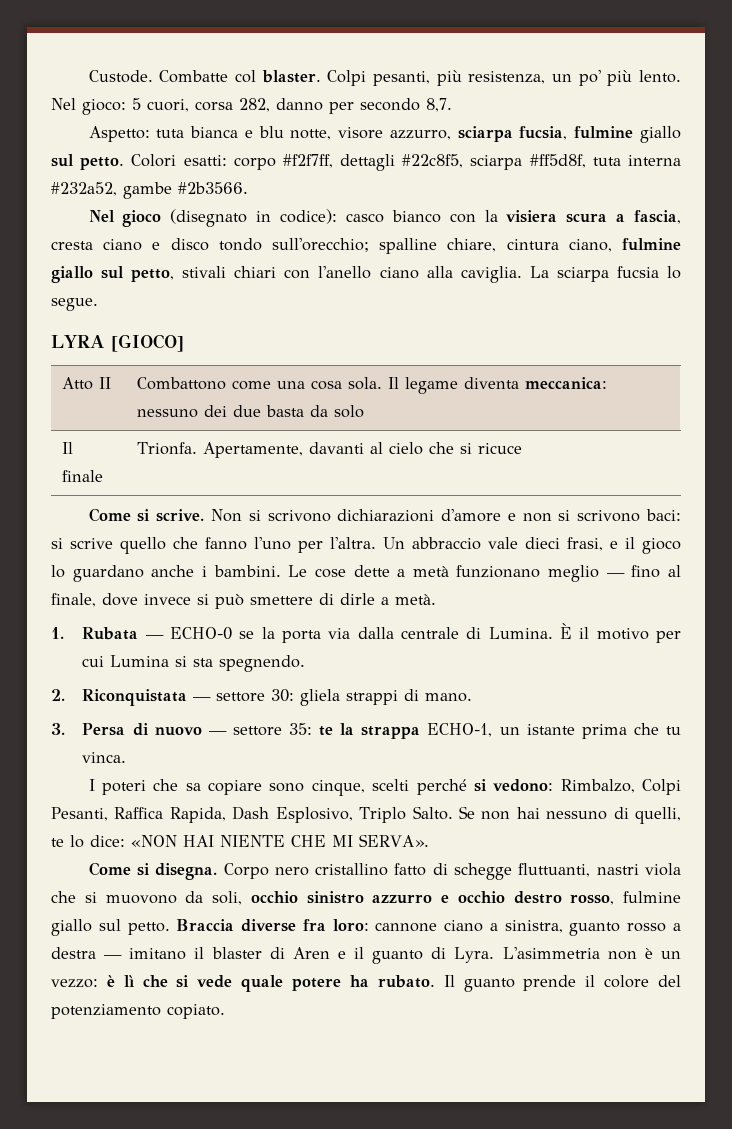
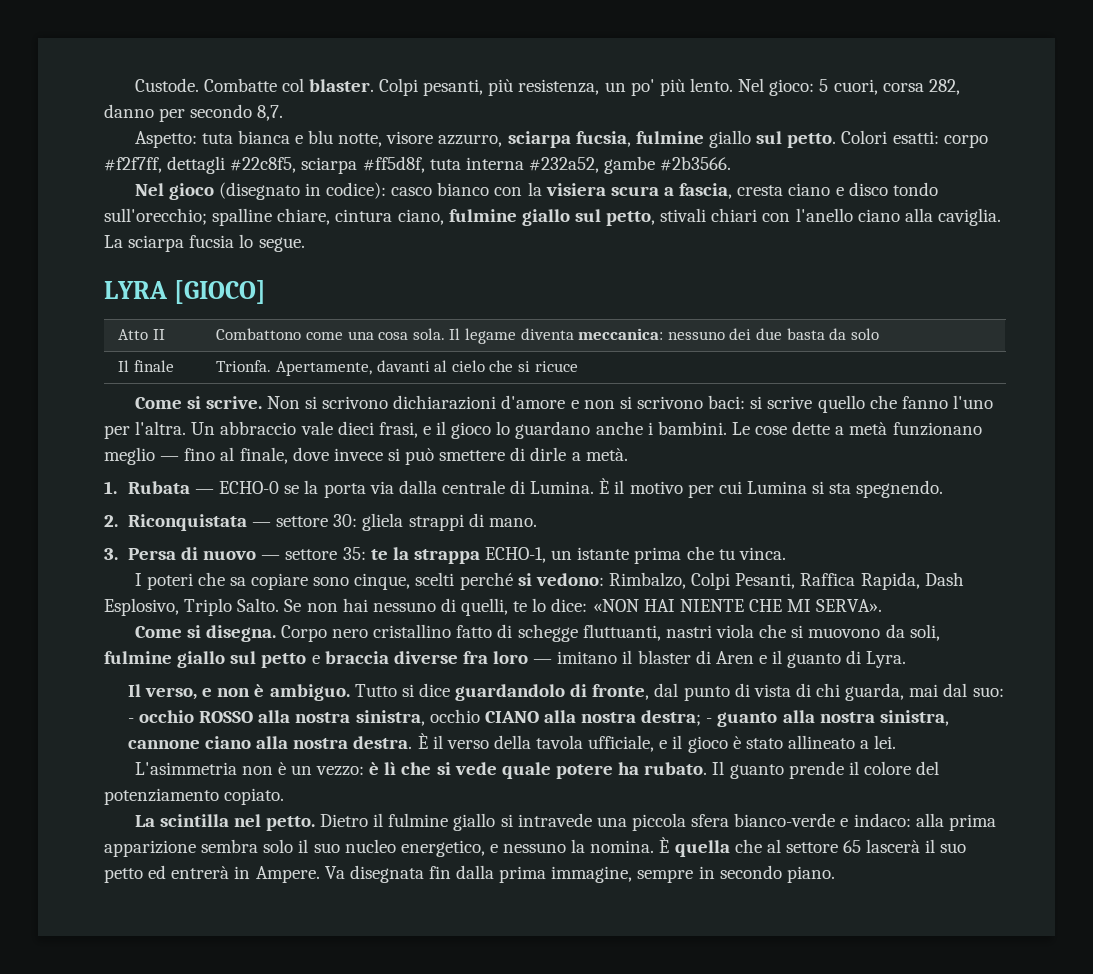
[250,891,681,905] [51,919,681,936] [51,947,96,959] occhio sinistro azzurro e occhio destro rosso, fulmine giallo sul petto. Braccia diverse fra loro: cannone ciano a sinistra, guanto rosso a destra -> [104,651,529,668] fulmine giallo sul petto e braccia diverse fra loro
(495, 955) none -> [127,683,1004,701] [127,709,949,727] [127,733,897,753] // Il verso, e non è ambiguo. Tutto si dice guardandolo di fronte, dal punto di vista di chi guarda, mai dal suo: - occhio ROSSO alla nostra sinistra, occhio CIANO alla nostra destra; - guanto alla nostra sinistra, cannone ciano alla nostra destra. È il verso della tavola ufficiale, e il gioco è stato allineato a lei. //
(225, 1011) none -> [134,813,996,831] [104,837,967,857] [104,865,835,883] // La scintilla nel petto. Dietro il fulmine giallo si intravede una piccola sfera bianco-verde e indaco: alla prima apparizione sembra solo il suo nucleo energetico, e nessuno la nomina. È quella che al settore 65 lascerà il suo petto ed entrerà in Ampere. Va disegnata fin dalla prima immagine, sempre in secondo piano.

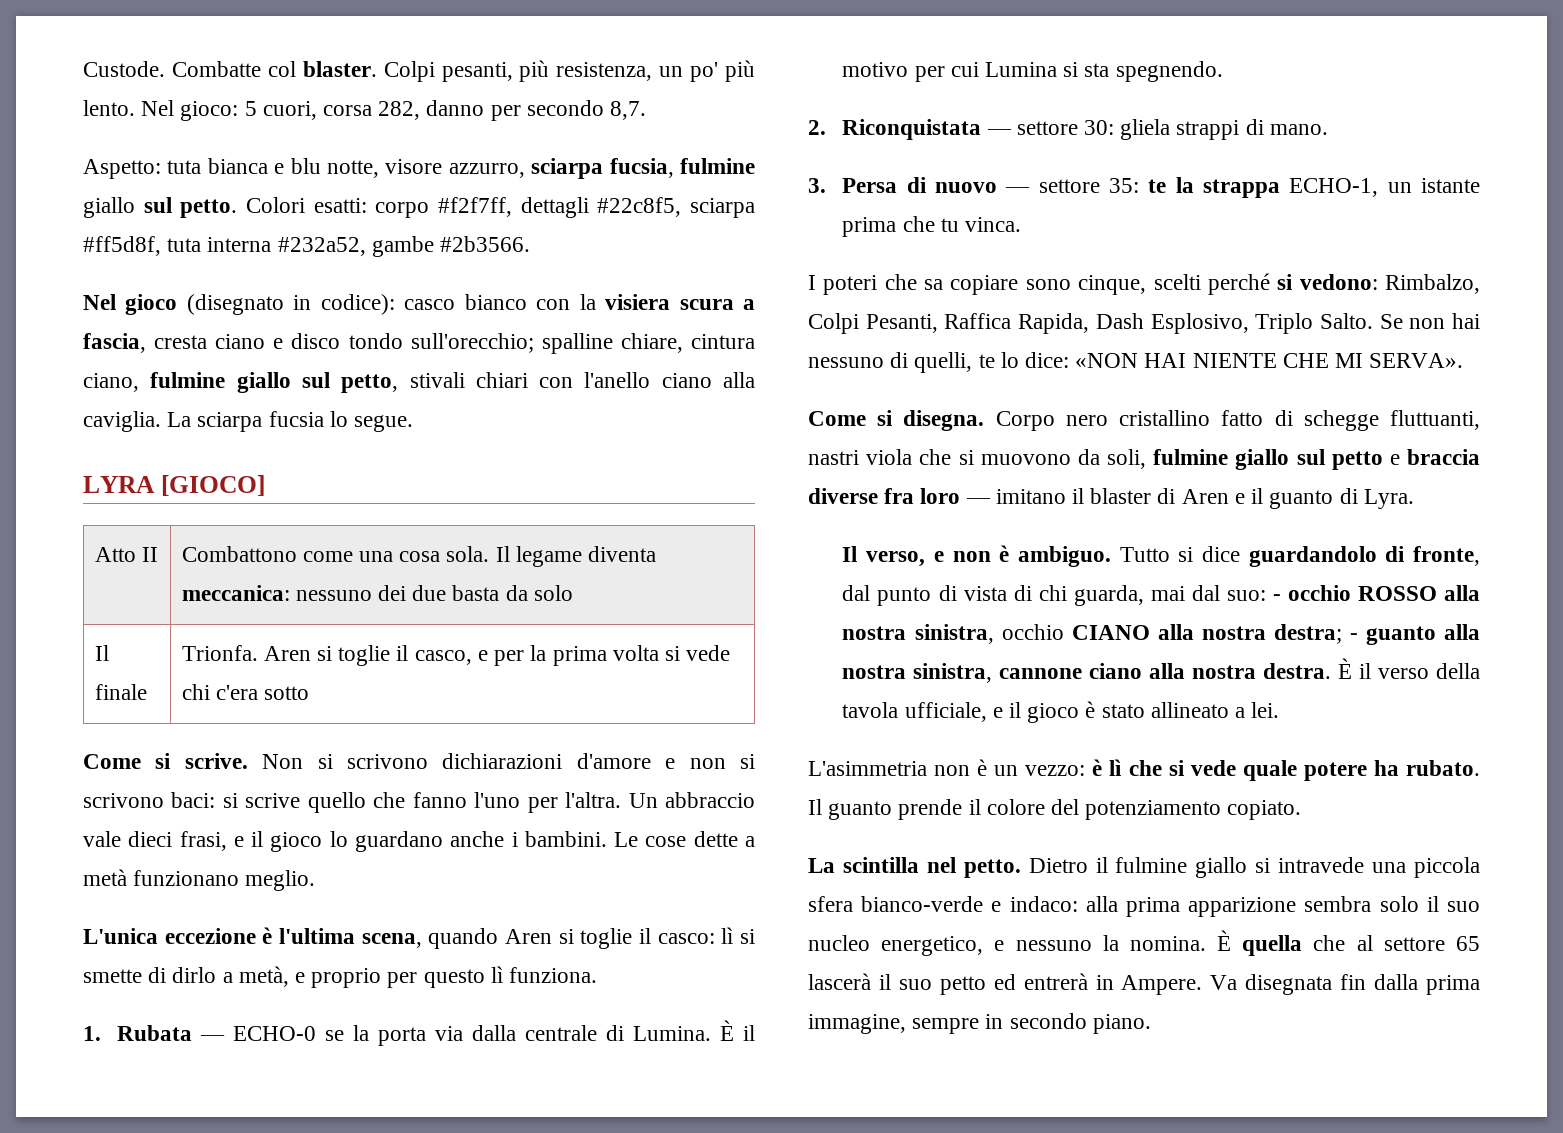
[276,360,578,376] Apertamente, davanti al cielo che si ricuce -> [263,645,731,666] [181,684,310,700] Aren si toglie il casco, e per la prima volta si vede chi c'era sotto
[104,447,628,465] meglio — fino al finale, dove invece si può smettere di dirle a metà. -> [245,870,316,891] [83,927,755,949] [83,966,598,988] meglio. // L'unica eccezione è l'ultima scena, quando Aren si toglie il casco: lì si smette di dirlo a metà, e proprio per questo lì funziona.

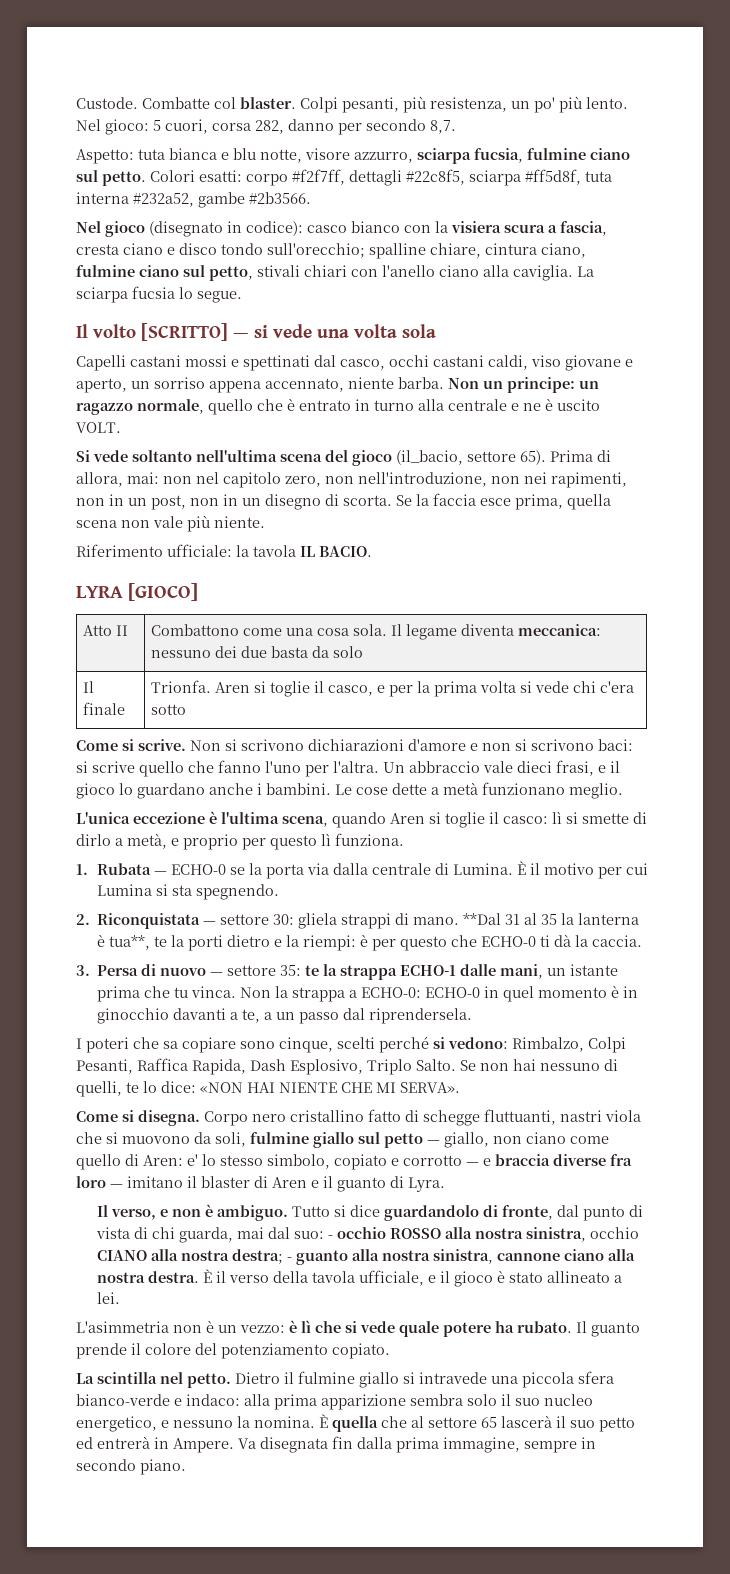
[83,197,135,218] giallo -> [590,148,630,160] ciano
[236,372,291,393] giallo -> [139,265,179,277] ciano
(414, 423) none -> [76,323,436,341] [76,355,633,371] [76,377,599,393] [76,398,600,415] [76,422,121,433] [76,450,611,466] [76,472,627,488] [76,493,611,510] [76,515,265,532] [76,544,372,557] // Il volto [SCRITTO] — si vede una volta sola // Capelli castani mossi e spettinati dal casco, occhi castani caldi, viso giovane e aperto, un sorriso appena accennato, niente barba. Non un principe: un ragazzo normale, quello che è entrato in turno alla centrale e ne è uscito VOLT. // Si vede soltanto nell'ultima scena del gioco (il_bacio, settore 65). Prima di allora, mai: non nel capitolo zero, non nell'introduzione, non nei rapimenti, non in un post, non in un disegno di scorta. Se la faccia esce prima, quella scena non vale più niente. // Riferimento ufficiale: la tavola IL BACIO.
(1328, 129) none -> [463,913,640,925] [97,934,643,951] **Dal 31 al 35 la lanterna è tua**, te la porti dietro e la riempi: è per questo che ECHO-0 ti dà la caccia.
[1289,178,1379,197] ECHO-1, -> [400,964,544,979] ECHO-1 dalle mani,
(1022, 224) none -> [240,985,639,1002] [97,1008,473,1024] Non la strappa a ECHO-0: ECHO-0 in quel momento è in ginocchio davanti a te, a un passo dal riprendersela.
(1383, 460) none -> [427,1132,609,1148] [76,1154,479,1170] — giallo, non ciano come quello di Aren: e' lo stesso simbolo, copiato e corrotto —

